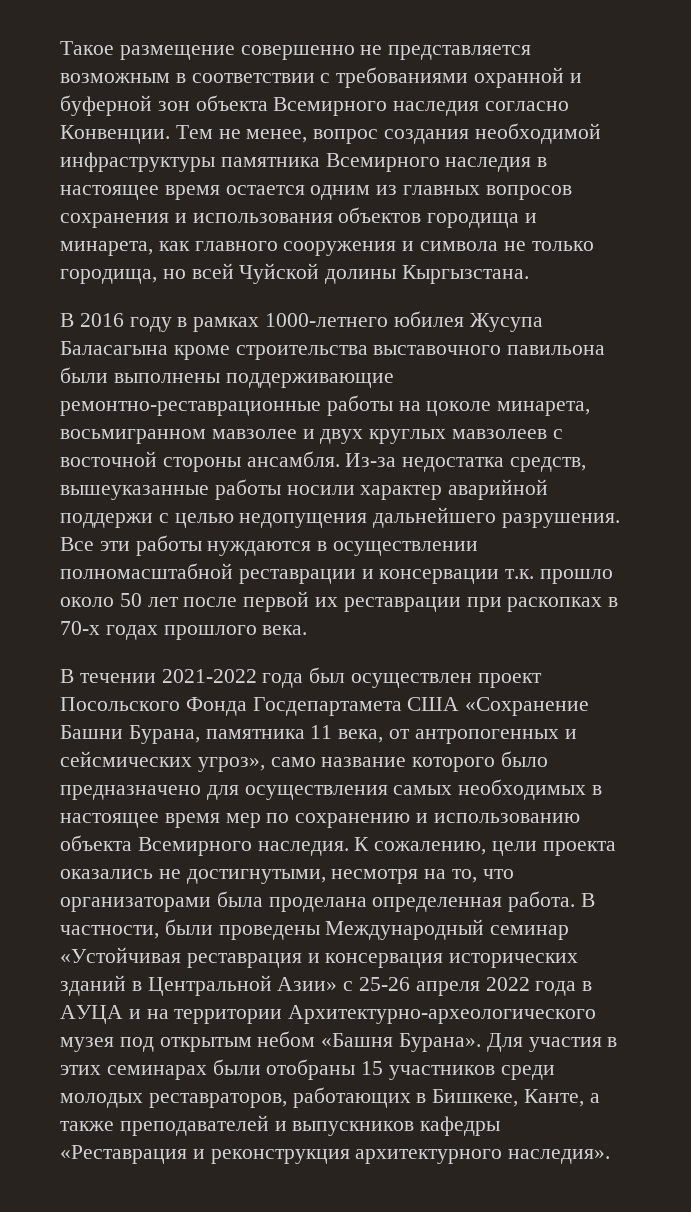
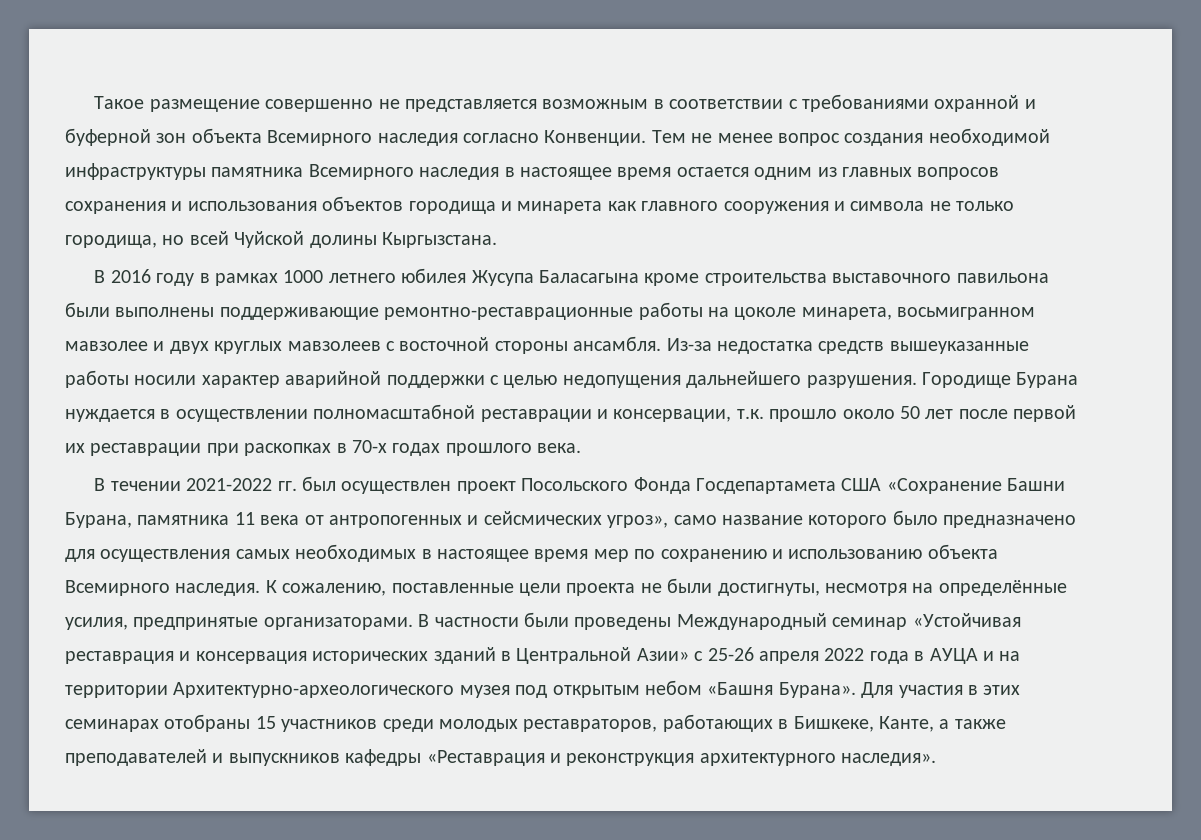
[246,129,308,143] менее, -> [717,133,773,143] менее
[60,241,153,256] минарета, -> [517,201,603,214] минарета
[265,313,389,327] 1000-летнего -> [283,270,396,283] 1000 летнего
[510,457,587,472] средств, -> [818,341,885,354] средств
[60,513,153,528] поддержи -> [386,375,485,388] поддержки
[60,535,312,556] Все эти работы нуждаются -> [921,372,1079,388] [65,409,155,422] Городище Бурана нуждается
[379,569,500,584] консервации -> [613,409,732,422] консервации,
[262,673,304,688] года -> [277,481,297,491] гг.
[338,729,384,743] века, -> [260,515,300,525] века
(487, 848) none -> [391,583,514,593] поставленные
[60,869,514,884] [60,891,596,912] [60,925,159,939] оказались не достигнутыми, несмотря на то, что организаторами была проделана определенная работа. В частности, -> [640,578,1067,596] [65,614,519,630] не были достигнуты, несмотря на определённые усилия, предпринятые организаторами. В частности
[212,1059,261,1075] были -> (159, 725) none

